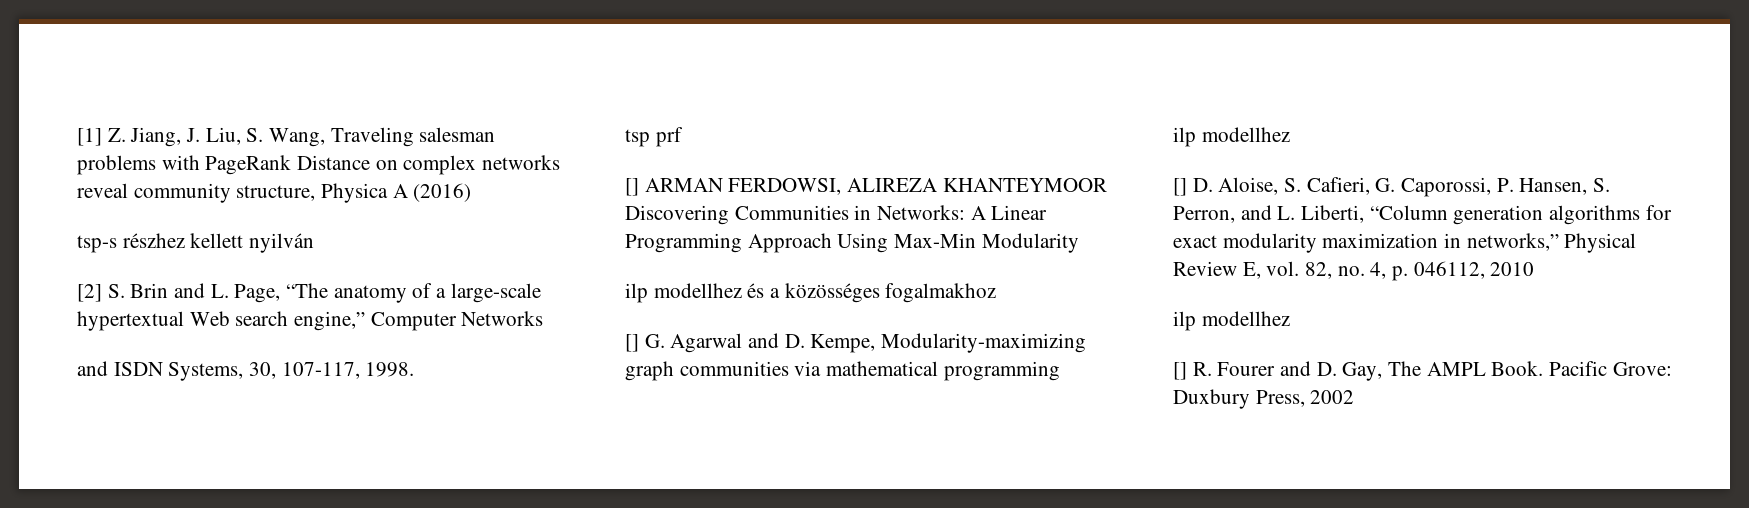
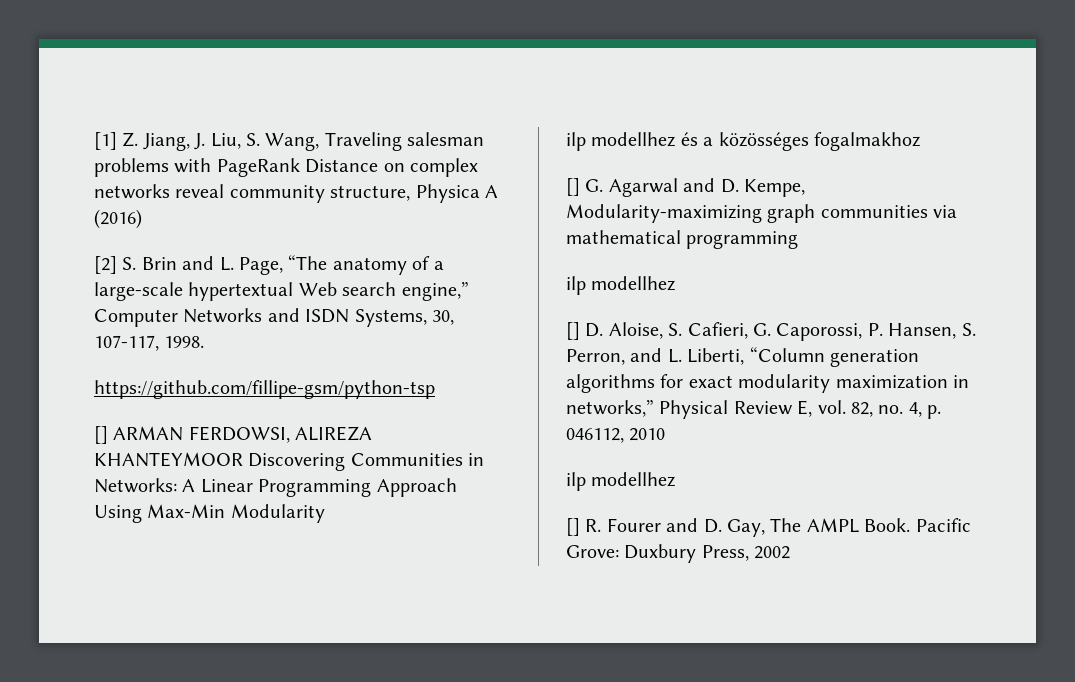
[77,233,315,253] // tsp-s részhez kellett nyilván -> (142, 219) none
(544, 318) // -> (263, 315) none
[625,127,683,147] tsp prf -> [94,380,435,399] https://github.com/fillipe-gsm/python-tsp

